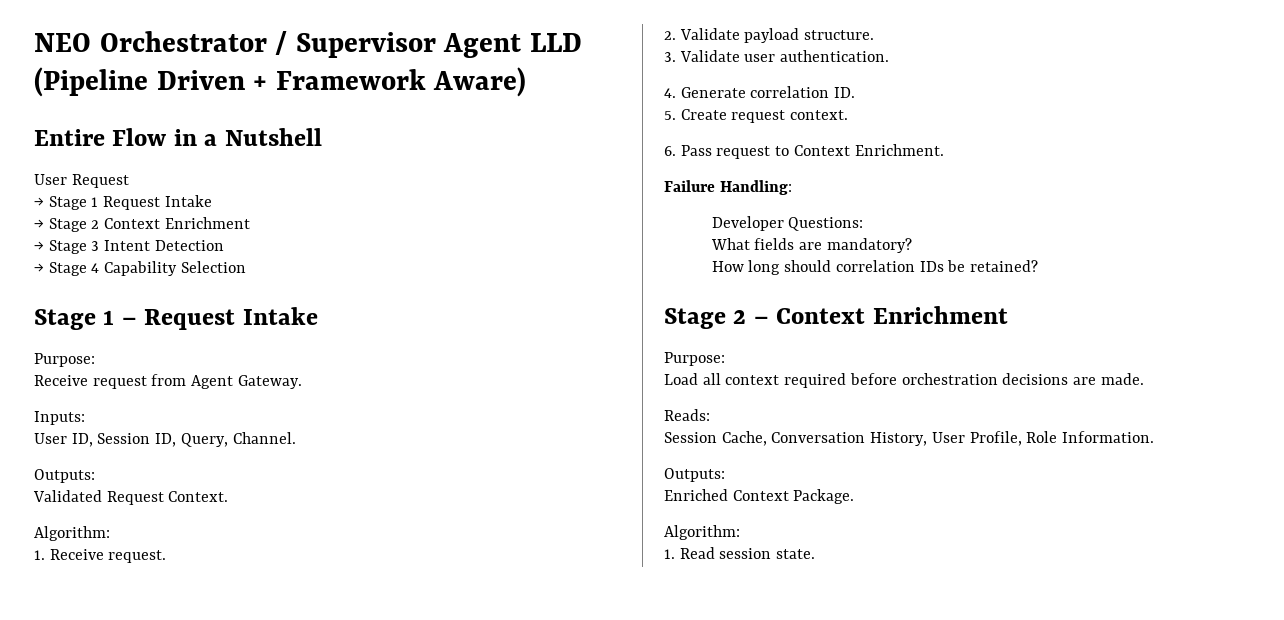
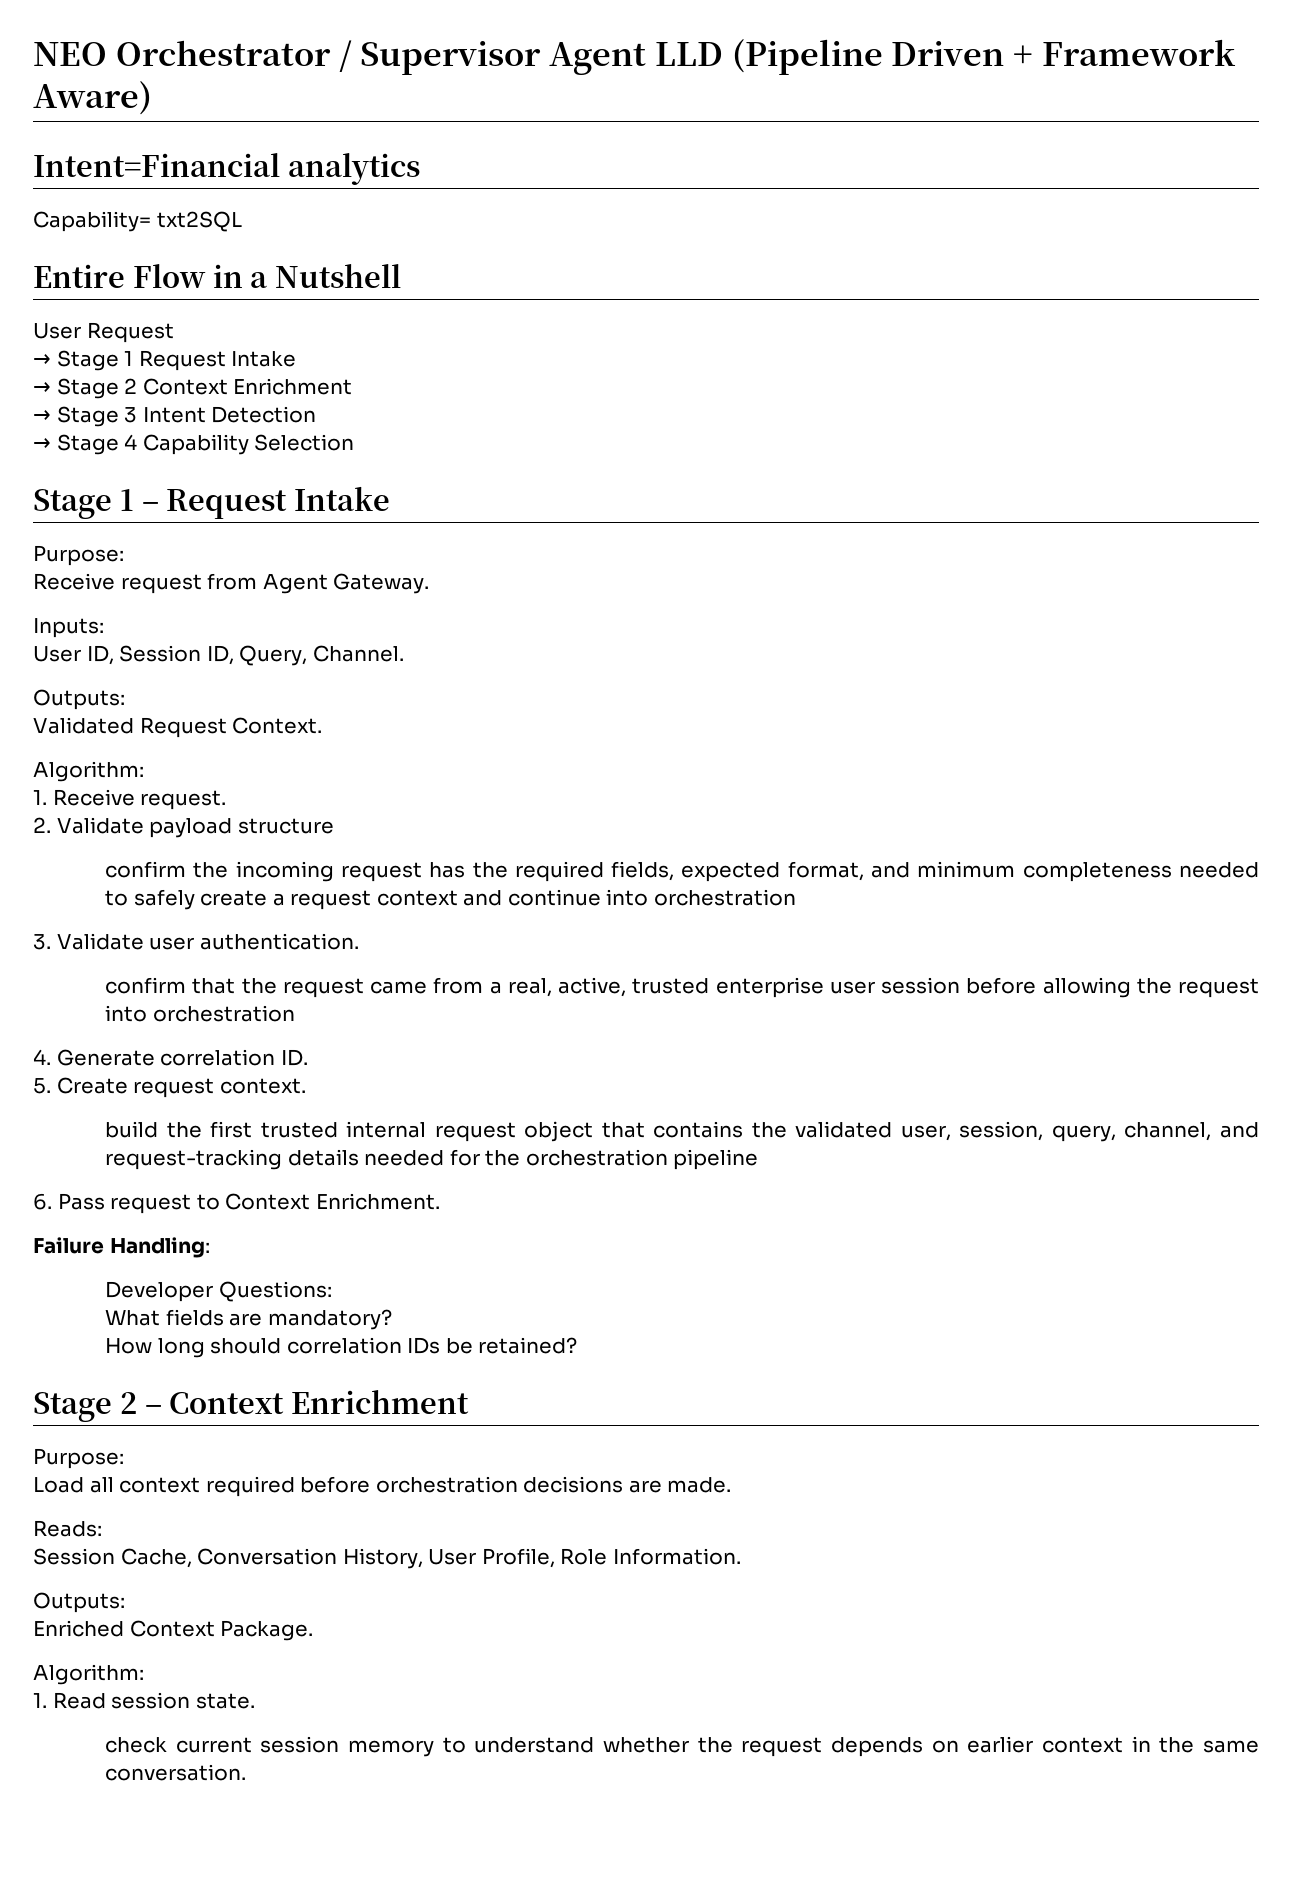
(527, 82) none -> [33,153,420,185] [33,211,242,232] // Intent=Financial analytics // Capability= txt2SQL
[804,30,875,40] [664,50,890,62] structure. // 3. Validate user authentication. -> [237,818,334,834] [105,861,1260,882] [105,889,796,910] [33,933,359,950] [105,977,1260,998] [105,1005,295,1022] structure // confirm the incoming request has the required fields, expected format, and minimum completeness needed to safely create a request context and continue into orchestration // 3. Validate user authentication. // confirm that the request came from a real, active, trusted enterprise user session before allowing the request into orchestration
(849, 115) none -> [105,1121,1260,1142] [105,1149,759,1170] // build the first trusted internal request object that contains the validated user, session, query, channel, and request-tracking details needed for the orchestration pipeline
(816, 554) none -> [105,1736,1260,1757] [105,1764,247,1781] // check current session memory to understand whether the request depends on earlier context in the same conversation.

